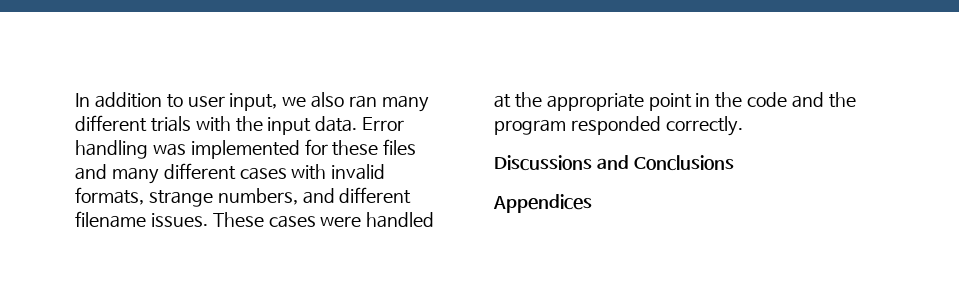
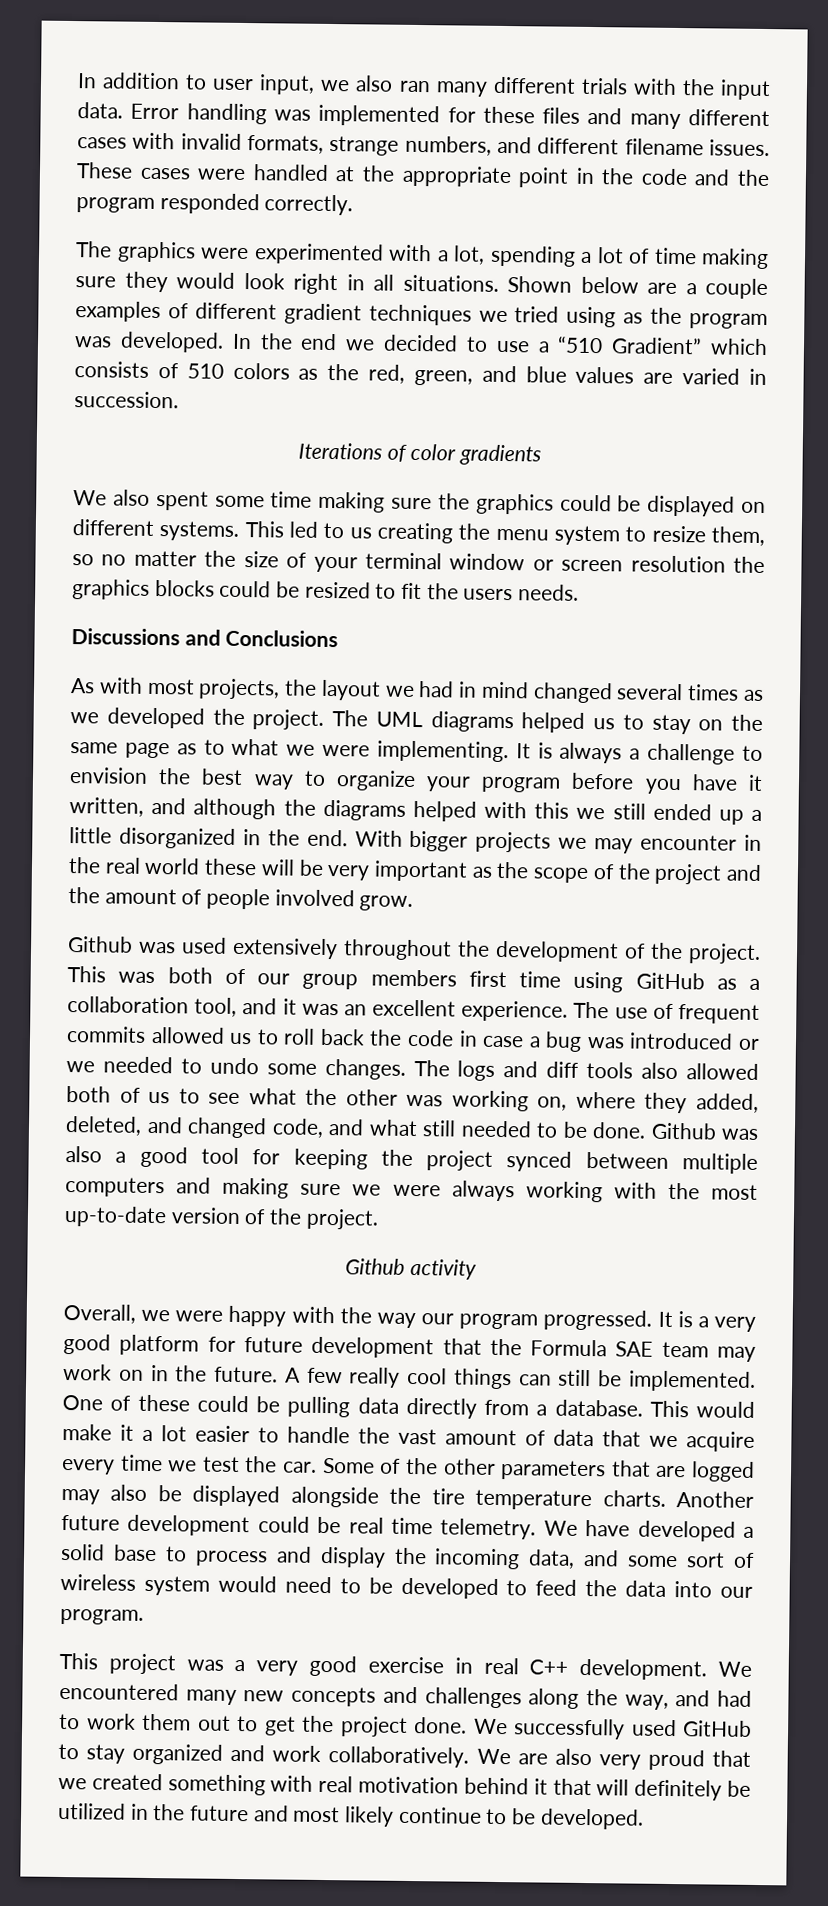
[494,155,734,171] [493,194,592,213] Discussions and Conclusions // Appendices -> [75,241,769,270] [75,271,768,300] [75,301,768,330] [74,331,768,356] [74,361,767,386] [74,391,179,409] [297,442,542,466] [73,489,767,517] [72,519,766,547] [72,550,765,574] [72,579,580,601] [71,628,339,648] [70,677,764,704] [70,707,763,735] [70,738,763,765] [69,767,763,795] [69,797,762,825] [69,827,762,854] [68,857,762,885] [68,887,414,911] [67,936,761,964] [67,966,760,993] [67,996,760,1024] [66,1026,760,1052] [66,1056,759,1081] [66,1086,759,1114] [65,1116,758,1140] [65,1146,758,1174] [65,1176,759,1203] [64,1205,379,1230] [345,1258,477,1280] [63,1303,756,1332] [63,1333,756,1362] [63,1363,756,1392] [62,1394,755,1419] [62,1423,755,1452] [61,1454,755,1482] [61,1484,755,1511] [61,1514,754,1542] [60,1543,755,1570] [60,1573,753,1600] [60,1608,144,1625] [59,1652,752,1681] [59,1682,753,1710] [59,1713,752,1740] [58,1743,751,1771] [58,1773,752,1801] [58,1802,644,1830] The graphics were experimented with a lot, spending a lot of time making sure they would look right in all situations. Shown below are a couple examples of different gradient techniques we tried using as the program was developed. In the end we decided to use a “510 Gradient” which consists of 510 colors as the red, green, and blue values are varied in succession. // Iterations of color gradients // We also spent some time making sure the graphics could be displayed on different systems. This led to us creating the menu system to resize them, so no matter the size of your terminal window or screen resolution the graphics blocks could be resized to fit the users needs. // Discussions and Conclusions // As with most projects, the layout we had in mind changed several times as we developed the project. The UML diagrams helped us to stay on the same page as to what we were implementing. It is always a challenge to envision the best way to organize your program before you have it written, and although the diagrams helped with this we still ended up a little disorganized in the end. With bigger projects we may encounter in the real world these will be very important as the scope of the project and the amount of people involved grow. // Github was used extensively throughout the development of the project. This was both of our group members first time using GitHub as a collaboration tool, and it was an excellent experience. The use of frequent commits allowed us to roll back the code in case a bug was introduced or we needed to undo some changes. The logs and diff tools also allowed both of us to see what the other was working on, where they added, deleted, and changed code, and what still needed to be done. Github was also a good tool for keeping the project synced between multiple computers and making sure we were always working with the most up-to-date version of the project. // Github activity // Overall, we were happy with the way our program progressed. It is a very good platform for future development that the Formula SAE team may work on in the future. A few really cool things can still be implemented. One of these could be pulling data directly from a database. This would make it a lot easier to handle the vast amount of data that we acquire every time we test the car. Some of the other parameters that are logged may also be displayed alongside the tire temperature charts. Another future development could be real time telemetry. We have developed a solid base to process and display the incoming data, and some sort of wireless system would need to be developed to feed the data into our program. // This project was a very good exercise in real C++ development. We encountered many new concepts and challenges along the way, and had to work them out to get the project done. We successfully used GitHub to stay organized and work collaboratively. We are also very proud that we created something with real motivation behind it that will definitely be utilized in the future and most likely continue to be developed.

